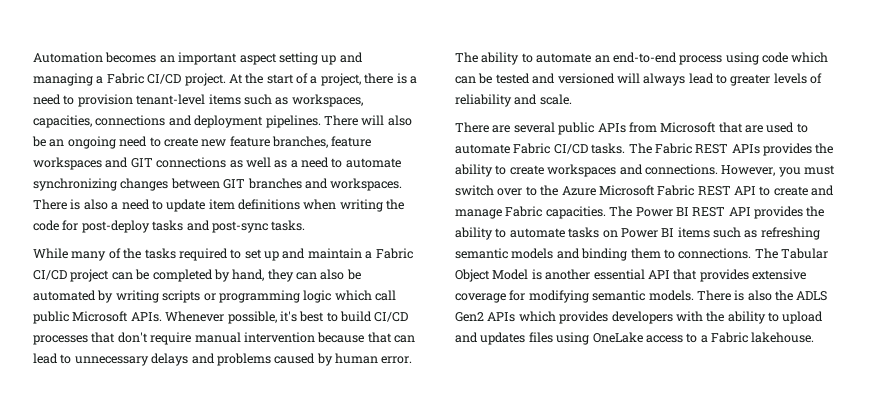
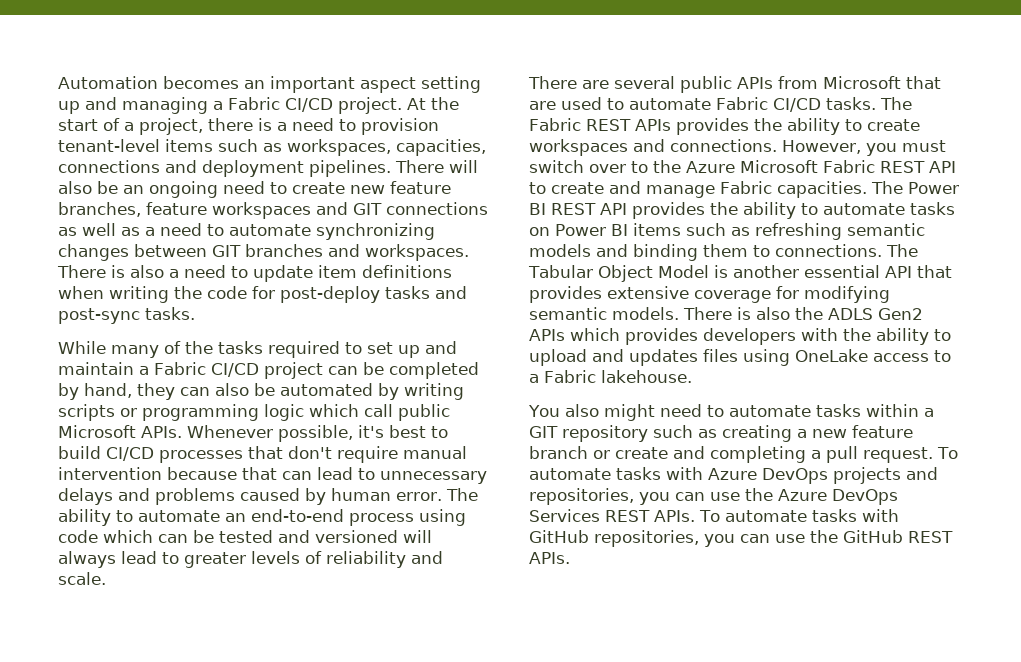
(815, 337) none -> [528,404,934,421] [529,425,913,442] [529,446,958,463] [529,467,938,484] [529,488,898,505] [529,509,899,522] [529,530,953,547] [529,552,570,564] // You also might need to automate tasks within a GIT repository such as creating a new feature branch or create and completing a pull request. To automate tasks with Azure DevOps projects and repositories, you can use the Azure DevOps Services REST APIs. To automate tasks with GitHub repositories, you can use the GitHub REST APIs.

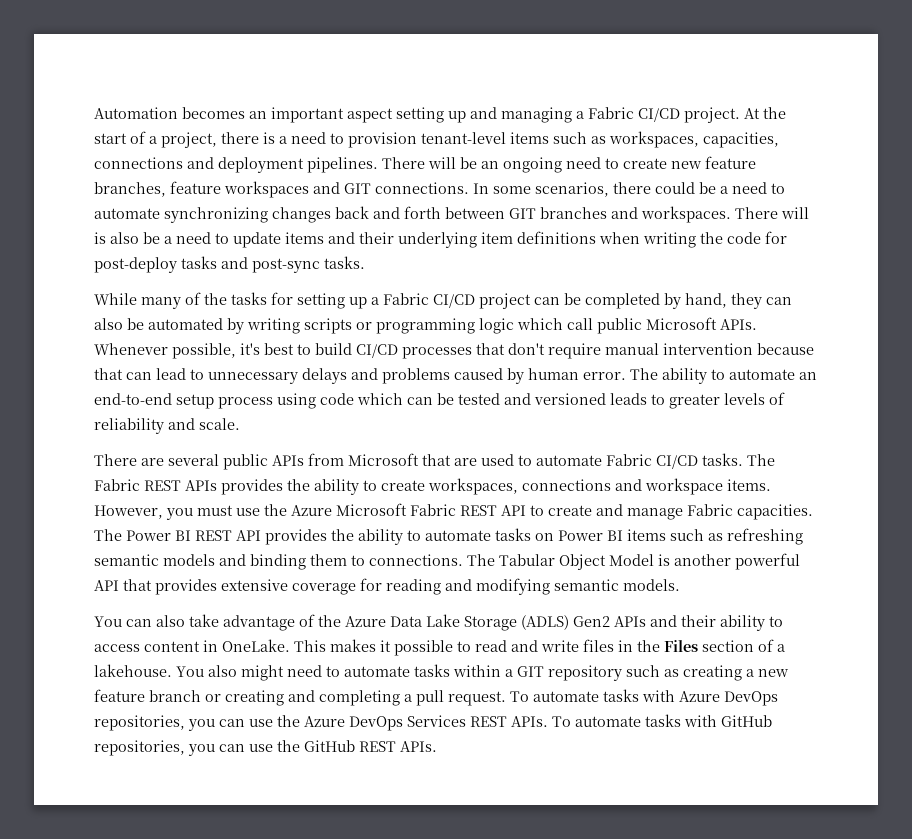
[58,181,92,194] also -> (456, 163) none
[386,202,488,215] [58,223,140,236] connections as well as -> [375,182,716,197] connections. In some scenarios, there could be
(129, 252) none -> [335,206,441,219] back and forth
[111,265,164,278] is also -> [781,207,809,219] [94,232,160,244] will is also be
(313, 273) none -> [285,232,477,248] items and their underlying
[268,341,457,358] [58,362,134,375] required to set up and maintain -> [271,292,367,309] for setting up
(344, 515) none -> [176,394,214,409] setup
[403,530,432,543] [58,551,157,568] will always lead -> [610,393,647,405] leads
[529,139,946,156] [529,160,648,173] workspaces and connections. However, you must switch over to -> [428,478,771,495] [94,505,260,520] workspaces, connections and workspace items. However, you must use
[803,265,880,278] essential -> [735,553,800,570] powerful
(799, 292) none -> [386,579,472,595] reading and
[683,307,923,320] [529,328,951,345] [529,349,951,366] [529,370,596,383] There is also the ADLS Gen2 APIs which provides developers with the ability to upload and updates files using OneLake access to a Fabric -> [94,614,783,631] [94,639,785,656] // You can also take advantage of the Azure Data Lake Storage (ADLS) Gen2 APIs and their ability to access content in OneLake. This makes it possible to read and write files in the Files section of a
(692, 376) // -> (172, 670) none
[615,447,668,459] create -> [225,690,284,706] creating
[833,467,938,484] projects and -> (778, 698) none

